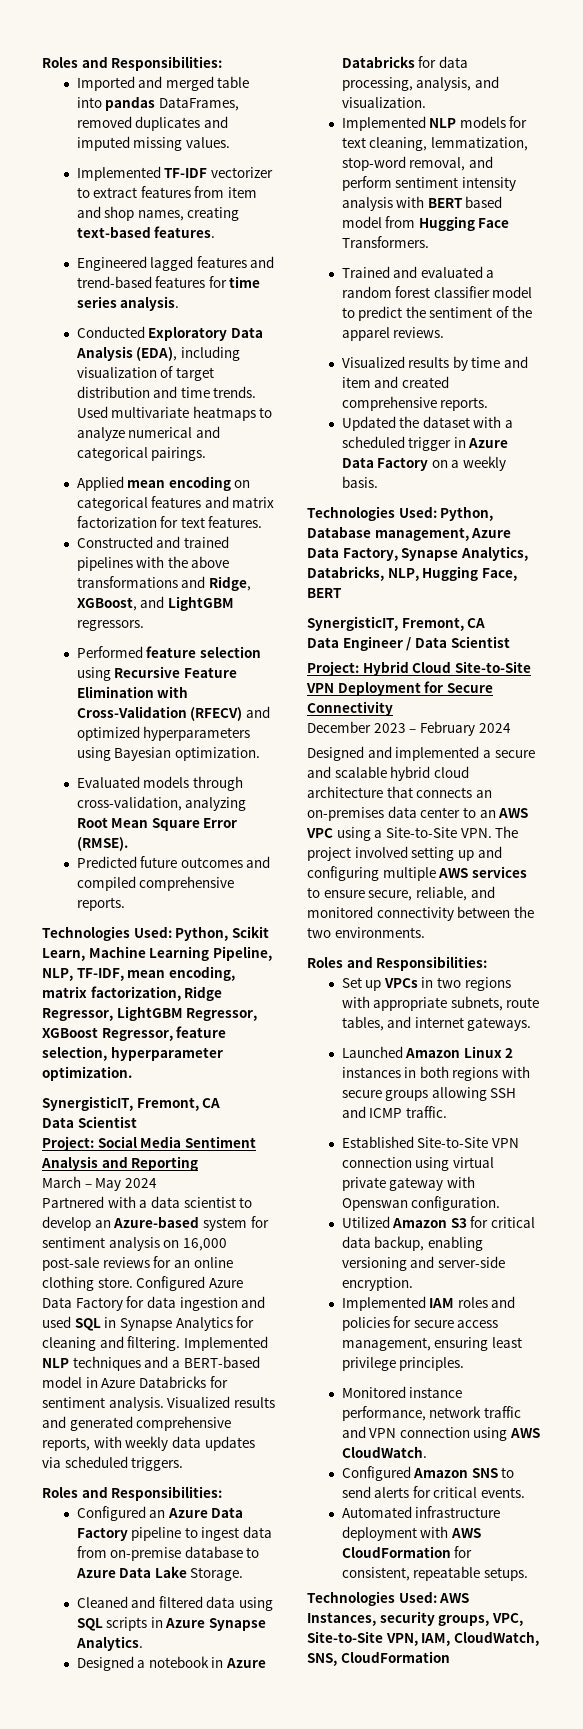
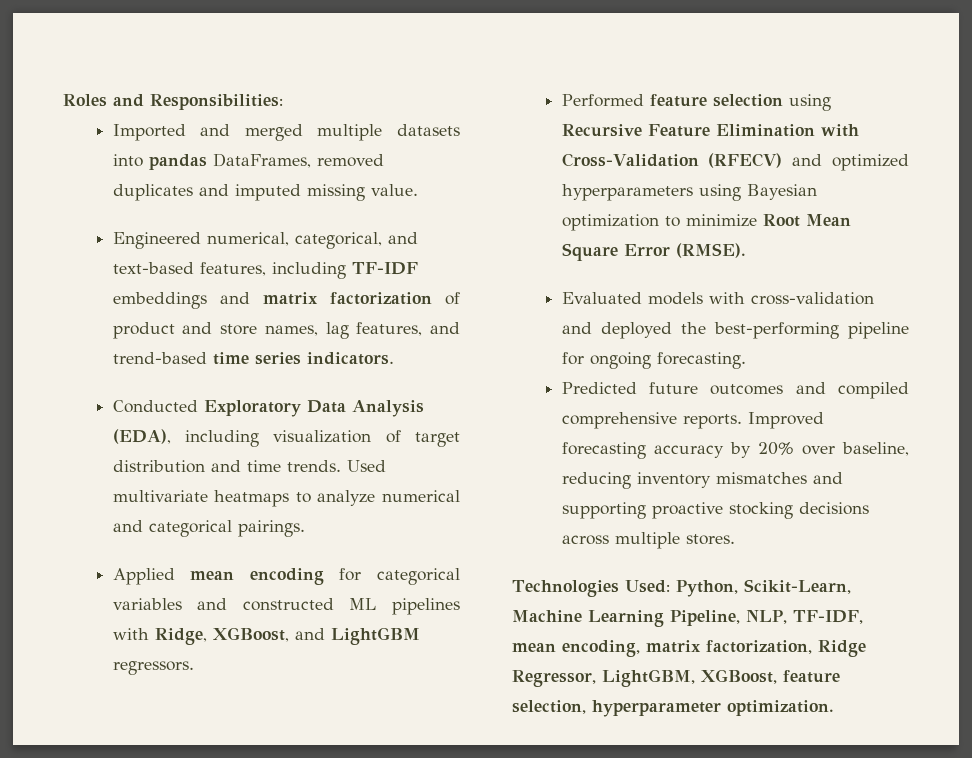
[217,76,250,88] table -> [317,124,460,141] multiple datasets
[185,137,230,148] [76,166,273,181] [76,186,258,198] [76,206,240,221] [76,226,216,238] [76,256,275,271] [76,276,227,288] values. // Implemented TF-IDF vectorizer to extract features from item and shop names, creating text-based features. // Engineered lagged features and trend-based features for -> [370,184,418,196] [112,232,418,249] [112,262,418,279] [112,292,460,309] [112,322,460,339] [112,352,207,364] value. // Engineered numerical, categorical, and text-based features, including TF-IDF embeddings and matrix factorization of product and store names, lag features, and trend-based
[120,296,180,311] analysis. -> [306,352,394,365] indicators.
[234,480,251,488] [76,496,275,511] [76,516,263,528] [76,536,229,548] [76,556,230,571] [76,576,206,588] on categorical features and matrix factorization for text features. // Constructed and trained pipelines with the above transformations and -> [339,568,460,585] [112,598,460,615] [112,628,149,640] for categorical variables and constructed ML pipelines with
[174,747,260,761] [76,776,243,791] [76,796,247,811] optimization. // Evaluated models through cross-validation, analyzing -> [561,214,757,231] optimization to minimize
(128, 844) none -> [561,292,874,305] [561,322,909,339] [561,352,746,369] // Evaluated models with cross-validation and deployed the best-performing pipeline for ongoing forecasting.
[42,926,269,941] [42,948,85,961] // Technologies Used: Python, Scikit Learn, -> [747,412,824,429] [561,442,909,459] [561,472,843,489] [561,502,869,519] [561,532,735,549] [512,579,851,597] Improved forecasting accuracy by 20% over baseline, reducing inventory mismatches and supporting proactive stocking decisions across multiple stores. // Technologies Used: Python, Scikit-Learn,
[116,1006,258,1021] [42,1027,173,1041] LightGBM Regressor, XGBoost Regressor, -> [602,669,777,687] LightGBM, XGBoost,
[42,1096,221,1111] [42,1116,137,1128] [42,1136,256,1151] [41,1156,199,1171] [42,1176,157,1191] [42,1196,253,1208] [42,1216,269,1231] [42,1237,227,1251] [42,1256,233,1271] [42,1276,243,1291] [42,1296,266,1311] [42,1316,255,1331] [42,1336,268,1351] [42,1356,260,1371] [42,1376,228,1388] [42,1396,275,1411] [42,1416,232,1431] [42,1436,255,1451] [42,1456,184,1471] [42,1486,223,1501] [76,1506,244,1521] [76,1526,273,1541] [76,1546,260,1561] [75,1566,244,1581] [76,1596,274,1611] [76,1617,267,1631] [75,1636,143,1651] [76,1656,267,1671] [341,56,468,68] [341,76,499,91] [341,97,426,108] [341,116,528,131] [341,137,528,151] [341,156,493,171] [341,176,516,191] [341,196,503,211] [341,216,510,231] [341,236,429,248] [341,266,495,278] [341,286,533,298] [341,306,532,321] [341,327,445,341] [341,356,529,371] [341,376,449,388] [341,396,489,411] [341,416,514,431] [341,436,509,451] [341,456,507,471] [341,476,378,488] [307,506,494,521] [307,526,512,541] [307,546,528,561] [307,566,517,581] [307,588,342,598] [307,616,486,631] [307,636,510,651] [307,661,531,676] [306,681,493,696] [307,701,393,716] [307,721,511,736] [307,746,535,761] [307,766,469,781] [307,786,492,798] [307,806,529,821] [306,826,519,841] [307,846,502,861] [307,866,527,881] [307,886,495,901] [307,906,534,921] [307,927,425,938] [307,956,488,971] [341,977,511,991] [341,996,540,1011] [341,1016,532,1031] [341,1046,514,1058] [341,1066,531,1081] [341,1087,517,1101] [341,1106,447,1118] [341,1136,519,1148] [341,1157,494,1171] [341,1176,475,1191] [341,1196,501,1211] [341,1216,536,1228] [341,1236,483,1251] [341,1256,505,1271] [341,1277,413,1291] [341,1296,516,1311] [341,1316,499,1331] [341,1337,522,1351] [341,1357,465,1371] [341,1386,463,1398] [341,1406,521,1421] [341,1426,541,1441] [341,1446,427,1458] [341,1466,515,1481] [341,1486,526,1498] [341,1506,501,1518] [341,1526,481,1541] [341,1546,473,1558] [341,1566,528,1581] [307,1591,470,1606] [307,1611,523,1626] [307,1631,539,1646] [307,1651,450,1666] // SynergisticIT, Fremont, CA // Data Scientist // Project: Social Media Sentiment Analysis and Reporting // March – May 2024 // Partnered with a data scientist to develop an Azure-based system for sentiment analysis on 16,000 post-sale reviews for an online clothing store. Configured Azure Data Factory for data ingestion and used SQL in Synapse Analytics for cleaning and filtering. Implemented NLP techniques and a BERT-based model in Azure Databricks for sentiment analysis. Visualized results and generated comprehensive reports, with weekly data updates via scheduled triggers. // Roles and Responsibilities: // Configured an Azure Data Factory pipeline to ingest data from on-premise database to Azure Data Lake Storage. // Cleaned and filtered data using SQL scripts in Azure Synapse Analytics. // Designed a notebook in Azure Databricks for data processing, analysis, and visualization. // Implemented NLP models for text cleaning, lemmatization, stop-word removal, and perform sentiment intensity analysis with BERT based model from Hugging Face Transformers. // Trained and evaluated a random forest classifier model to predict the sentiment of the apparel reviews. // Visualized results by time and item and created comprehensive reports. // Updated the dataset with a scheduled trigger in Azure Data Factory on a weekly basis. // Technologies Used: Python, Database management, Azure Data Factory, Synapse Analytics, Databricks, NLP, Hugging Face, BERT // SynergisticIT, Fremont, CA // Data Engineer / Data Scientist // Project: Hybrid Cloud Site-to-Site VPN Deployment for Secure Connectivity // December 2023 – February 2024 // Designed and implemented a secure and scalable hybrid cloud architecture that connects an on-premises data center to an AWS VPC using a Site-to-Site VPN. The project involved setting up and configuring multiple AWS services to ensure secure, reliable, and monitored connectivity between the two environments. // Roles and Responsibilities: // Set up VPCs in two regions with appropriate subnets, route tables, and internet gateways. // Launched Amazon Linux 2 instances in both regions with secure groups allowing SSH and ICMP traffic. // Established Site-to-Site VPN connection using virtual private gateway with Openswan configuration. // Utilized Amazon S3 for critical data backup, enabling versioning and server-side encryption. // Implemented IAM roles and policies for secure access management, ensuring least privilege principles. // Monitored instance performance, network traffic and VPN connection using AWS CloudWatch. // Configured Amazon SNS to send alerts for critical events. // Automated infrastructure deployment with AWS CloudFormation for consistent, repeatable setups. // Technologies Used: AWS Instances, security groups, VPC, Site-to-Site VPN, IAM, CloudWatch, SNS, CloudFormation -> (834, 708) none

